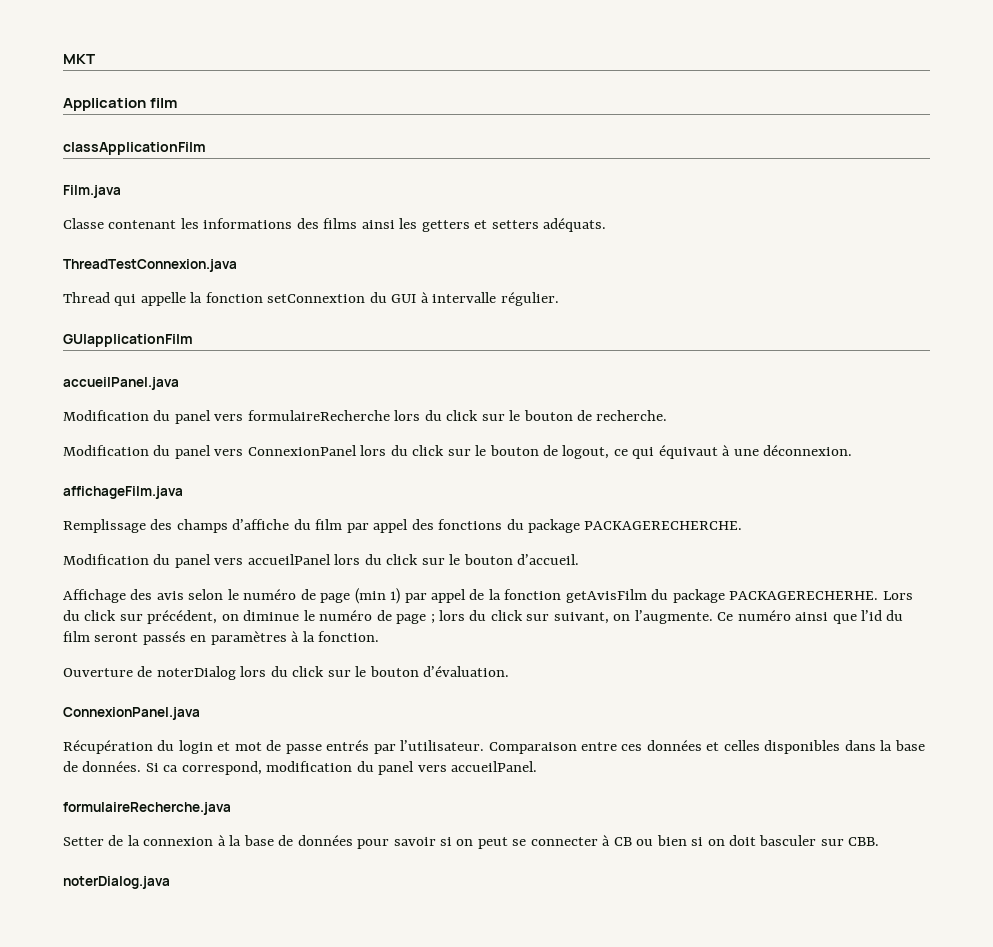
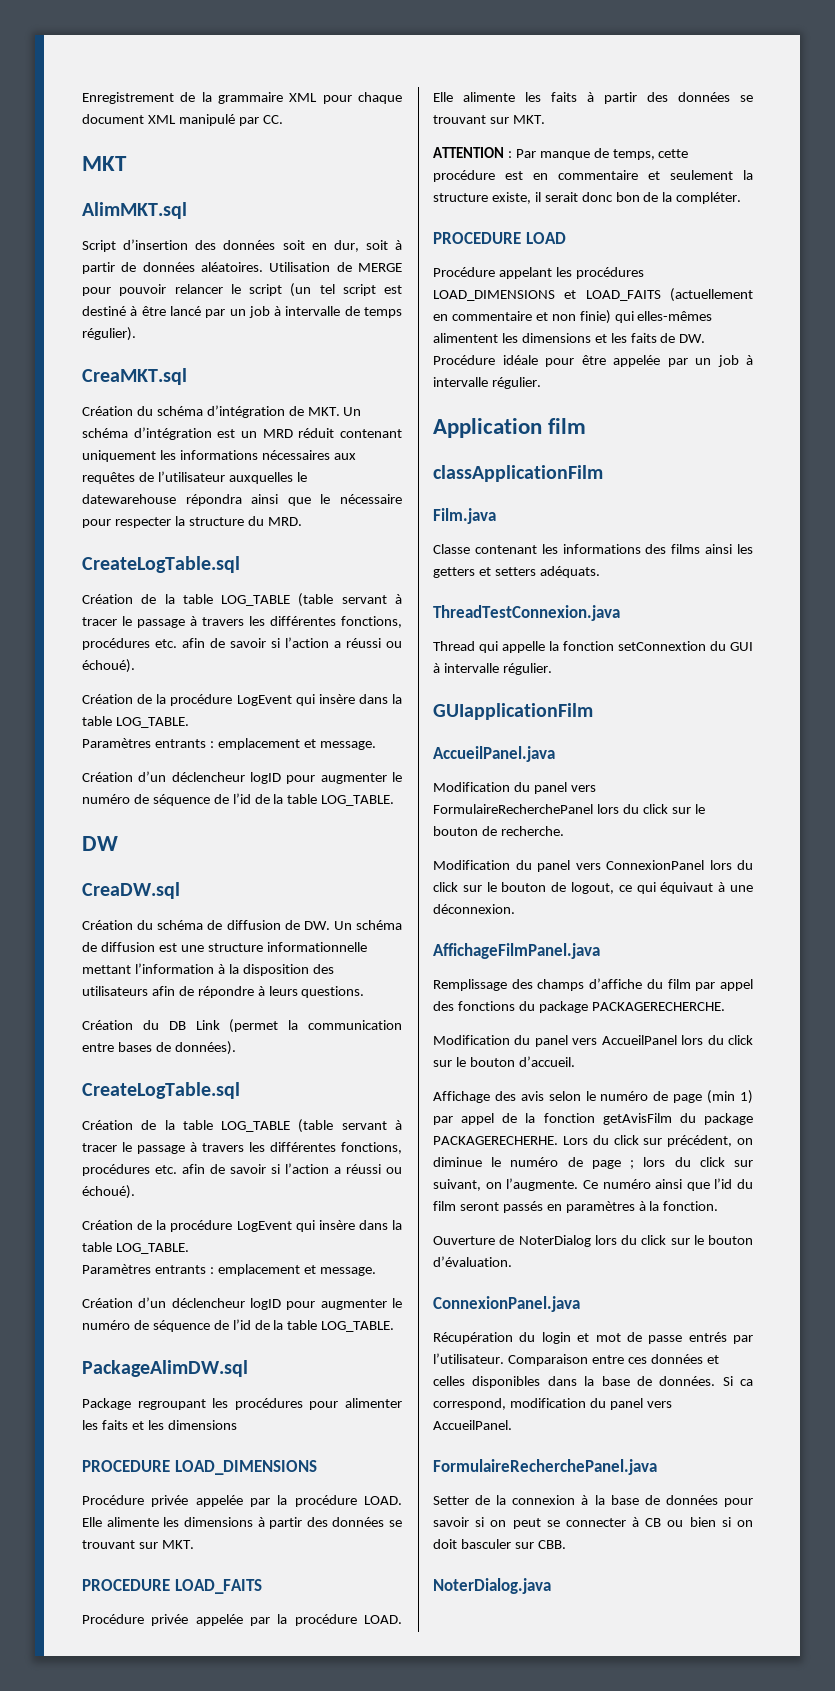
[63,54,95,64] MKT -> [82,92,402,104] [82,114,283,126] [82,156,127,171] [82,202,187,219] [82,239,402,252] [82,262,402,274] [82,283,402,297] [82,306,403,318] [82,327,136,341] [82,368,187,385] [82,405,362,418] [82,427,402,440] [82,450,356,462] [82,471,307,484] [82,494,402,506] [82,516,302,528] [82,556,240,573] [82,593,402,607] [82,616,402,628] [82,637,402,650] [82,659,135,673] [82,694,402,706] [82,716,189,728] [82,738,376,750] [82,771,402,784] [82,793,395,806] [82,836,118,851] [82,882,180,899] [82,920,402,930] [82,942,367,952] [82,963,334,976] [82,986,365,998] [82,1019,402,1033] [82,1041,236,1055] [82,1082,240,1099] [82,1119,402,1133] [82,1142,402,1154] [82,1163,402,1176] [82,1185,135,1199] [82,1220,402,1232] [82,1242,189,1254] [82,1264,376,1276] [82,1297,402,1310] [82,1319,395,1332] [82,1360,248,1377] [82,1398,402,1410] [82,1420,237,1430] [82,1460,317,1475] [82,1495,402,1507] [82,1517,402,1529] [82,1540,194,1549] [82,1579,262,1594] [82,1614,402,1626] [433,92,753,104] [433,115,545,124] [433,147,689,160] [433,170,753,182] [433,192,742,204] [433,232,566,244] [433,267,644,279] [433,288,753,302] [433,310,713,324] [433,333,706,343] [433,355,753,367] [433,377,541,389] Enregistrement de la grammaire XML pour chaque document XML manipulé par CC. // MKT // AlimMKT.sql // Script d’insertion des données soit en dur, soit à partir de données aléatoires. Utilisation de MERGE pour pouvoir relancer le script (un tel script est destiné à être lancé par un job à intervalle de temps régulier). // CreaMKT.sql // Création du schéma d’intégration de MKT. Un schéma d’intégration est un MRD réduit contenant uniquement les informations nécessaires aux requêtes de l’utilisateur auxquelles le datewarehouse répondra ainsi que le nécessaire pour respecter la structure du MRD. // CreateLogTable.sql // Création de la table LOG_TABLE (table servant à tracer le passage à travers les différentes fonctions, procédures etc. afin de savoir si l’action a réussi ou échoué). // Création de la procédure LogEvent qui insère dans la table LOG_TABLE. // Paramètres entrants : emplacement et message. // Création d’un déclencheur logID pour augmenter le numéro de séquence de l’id de la table LOG_TABLE. // DW // CreaDW.sql // Création du schéma de diffusion de DW. Un schéma de diffusion est une structure informationnelle mettant l’information à la disposition des utilisateurs afin de répondre à leurs questions. // Création du DB Link (permet la communication entre bases de données). // CreateLogTable.sql // Création de la table LOG_TABLE (table servant à tracer le passage à travers les différentes fonctions, procédures etc. afin de savoir si l’action a réussi ou échoué). // Création de la procédure LogEvent qui insère dans la table LOG_TABLE. // Paramètres entrants : emplacement et message. // Création d’un déclencheur logID pour augmenter le numéro de séquence de l’id de la table LOG_TABLE. // PackageAlimDW.sql // Package regroupant les procédures pour alimenter les faits et les dimensions // PROCEDURE LOAD_DIMENSIONS // Procédure privée appelée par la procédure LOAD. Elle alimente les dimensions à partir des données se trouvant sur MKT. // PROCEDURE LOAD_FAITS // Procédure privée appelée par la procédure LOAD. Elle alimente les faits à partir des données se trouvant sur MKT. // ATTENTION : Par manque de temps, cette procédure est en commentaire et seulement la structure existe, il serait donc bon de la compléter. // PROCEDURE LOAD // Procédure appelant les procédures LOAD_DIMENSIONS et LOAD_FAITS (actuellement en commentaire et non finie) qui elles-mêmes alimentent les dimensions et les faits de DW. Procédure idéale pour être appelée par un job à intervalle régulier.
[63,377,179,390] [63,410,390,424] accueilPanel.java // Modification du panel vers formulaireRecherche -> [433,746,555,762] [433,782,596,794] [433,804,593,814] AccueilPanel.java // Modification du panel vers FormulaireRecherchePanel
[63,486,183,499] affichageFilm.java -> [433,943,600,959] AffichageFilmPanel.java
[247,554,331,565] accueilPanel -> [601,1035,677,1045] AccueilPanel
[156,666,236,680] noterDialog -> [518,1235,591,1247] NoterDialog
[451,761,538,772] [63,802,231,815] accueilPanel. // formulaireRecherche.java -> [433,1420,512,1430] [433,1459,657,1475] AccueilPanel. // FormulaireRecherchePanel.java
[63,876,170,889] noterDialog.java -> [433,1578,551,1594] NoterDialog.java

